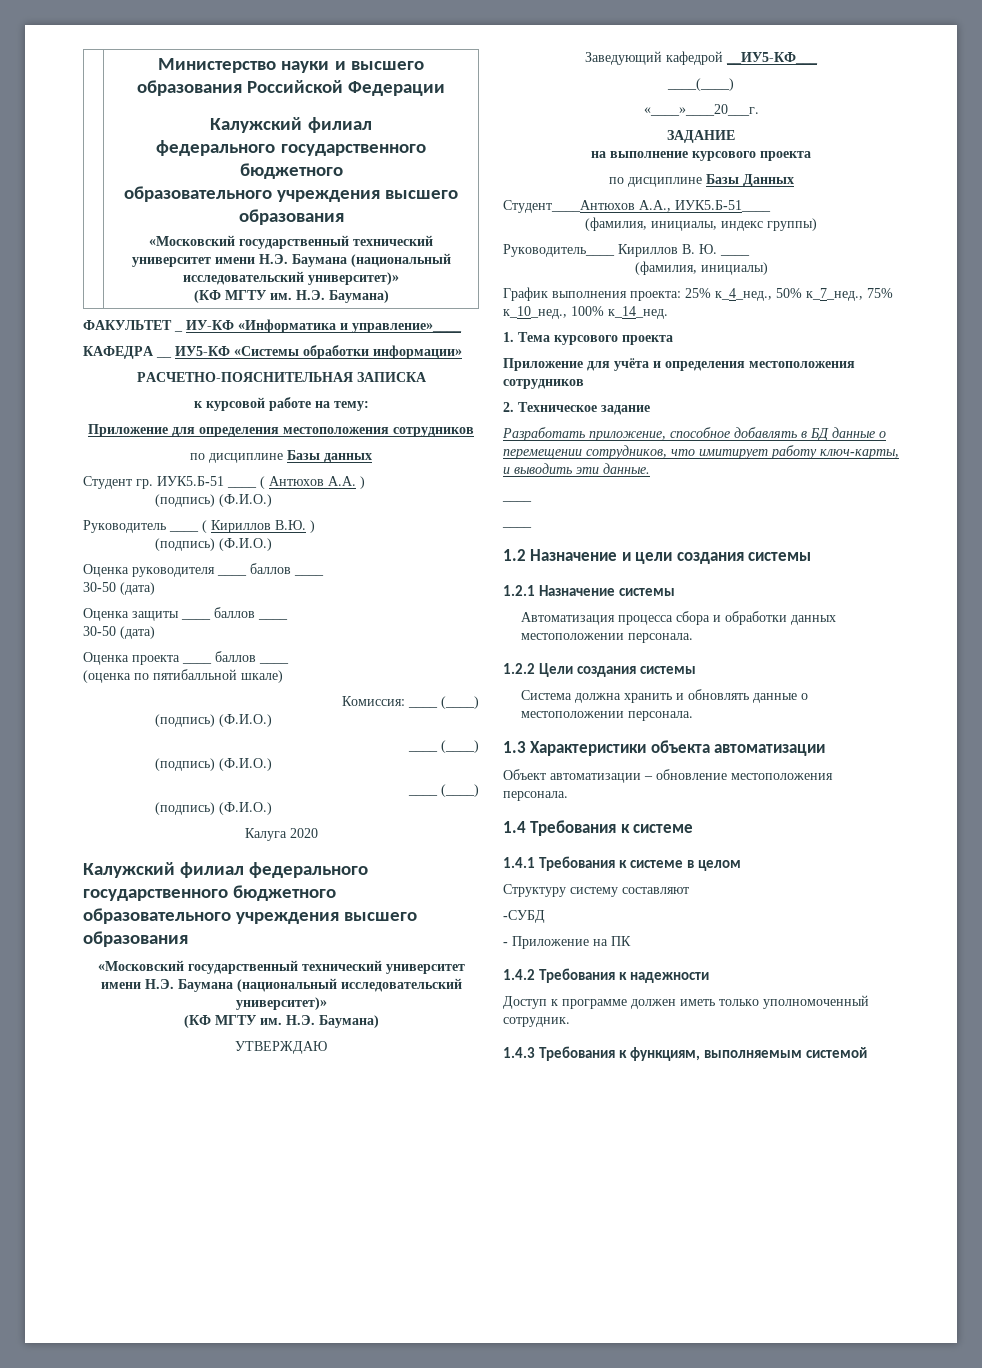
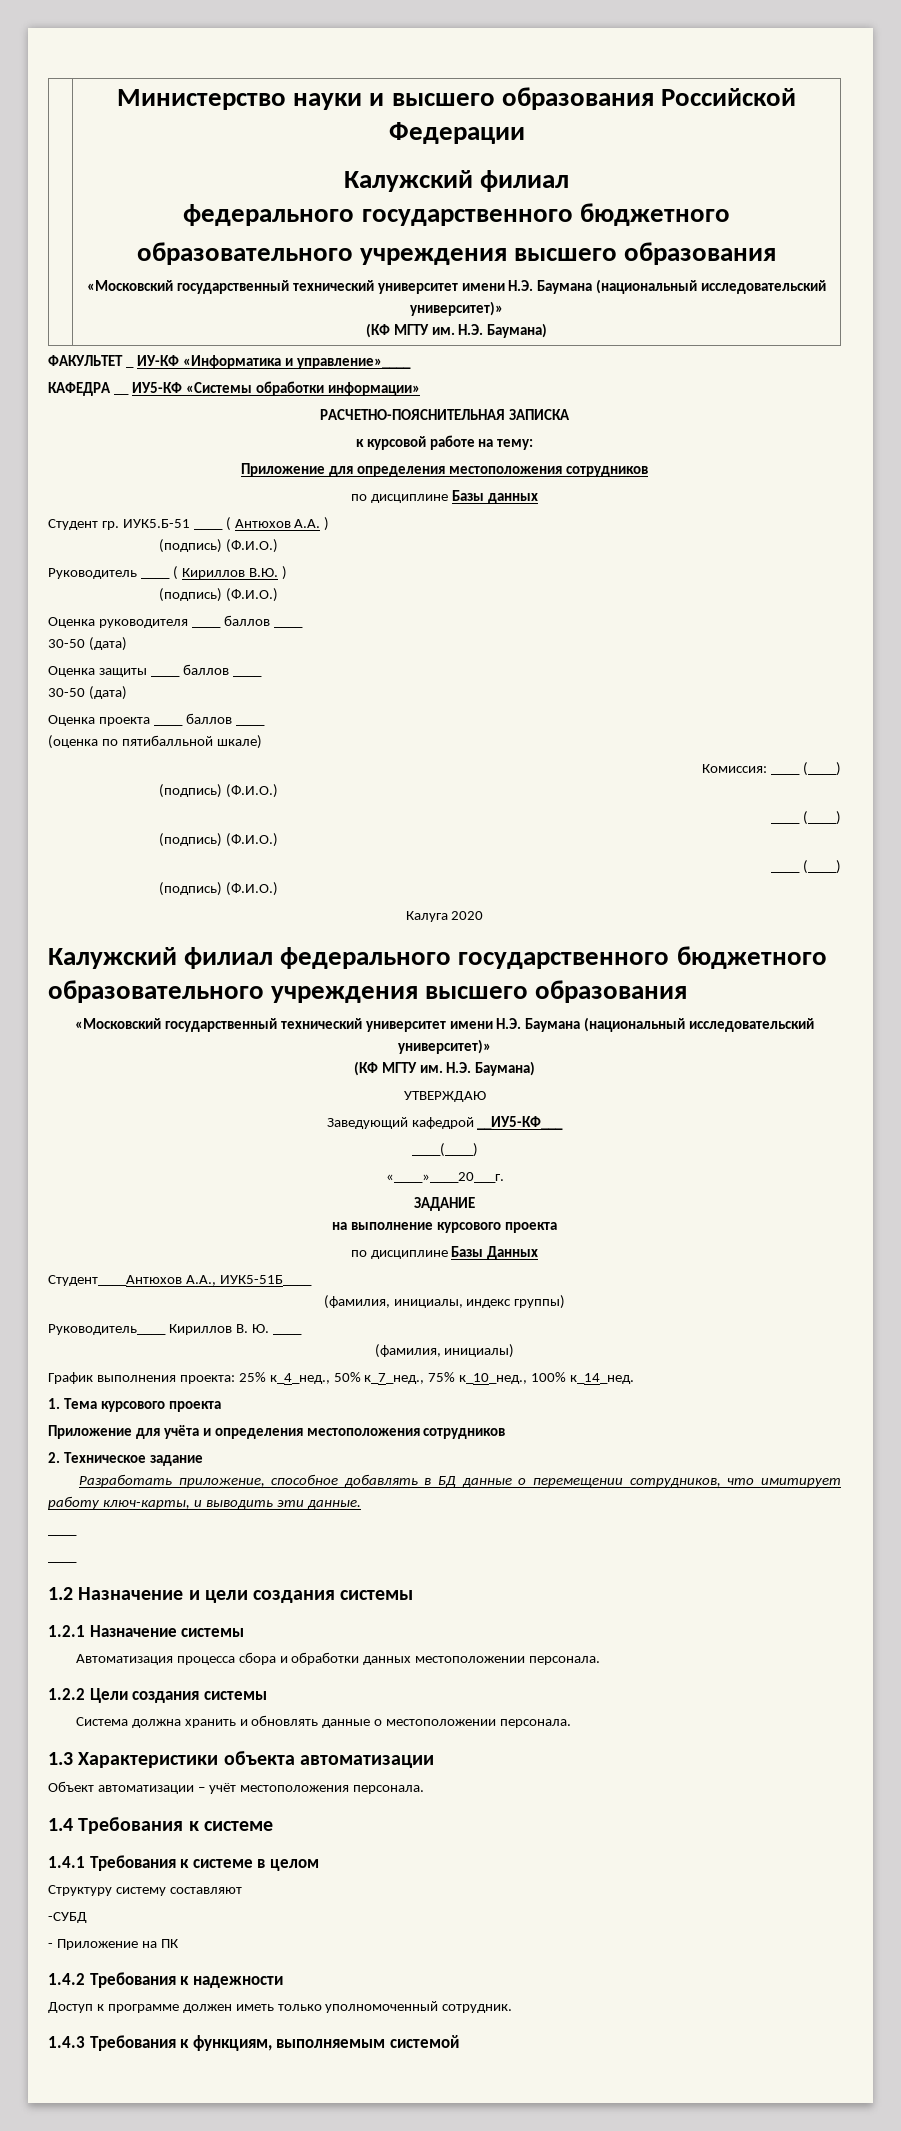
[675,200,771,212] ИУК5.Б-51____ -> [219,1275,312,1286] ИУК5-51Б____
[656,769,727,780] обновление -> [208,1783,236,1794] учёт

